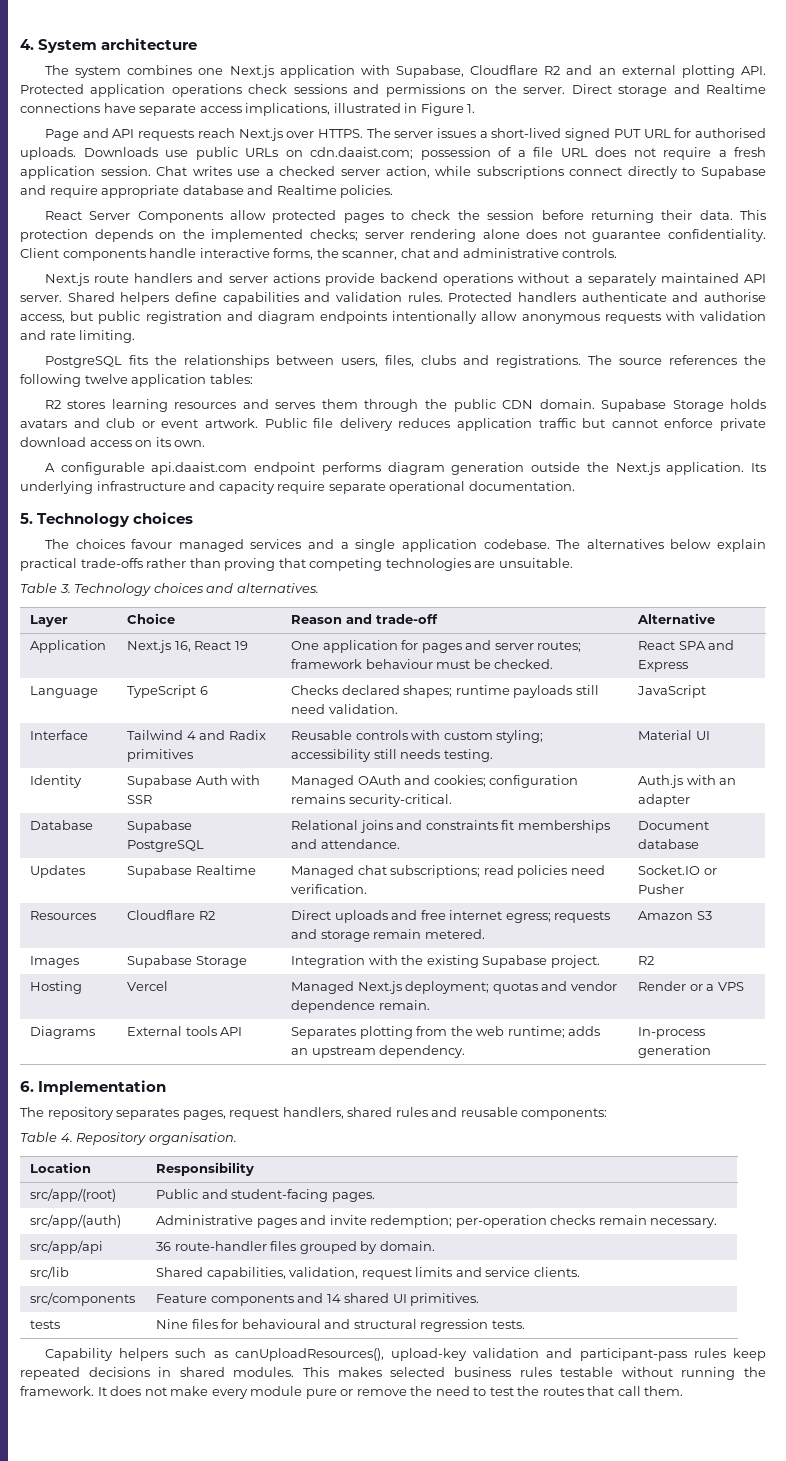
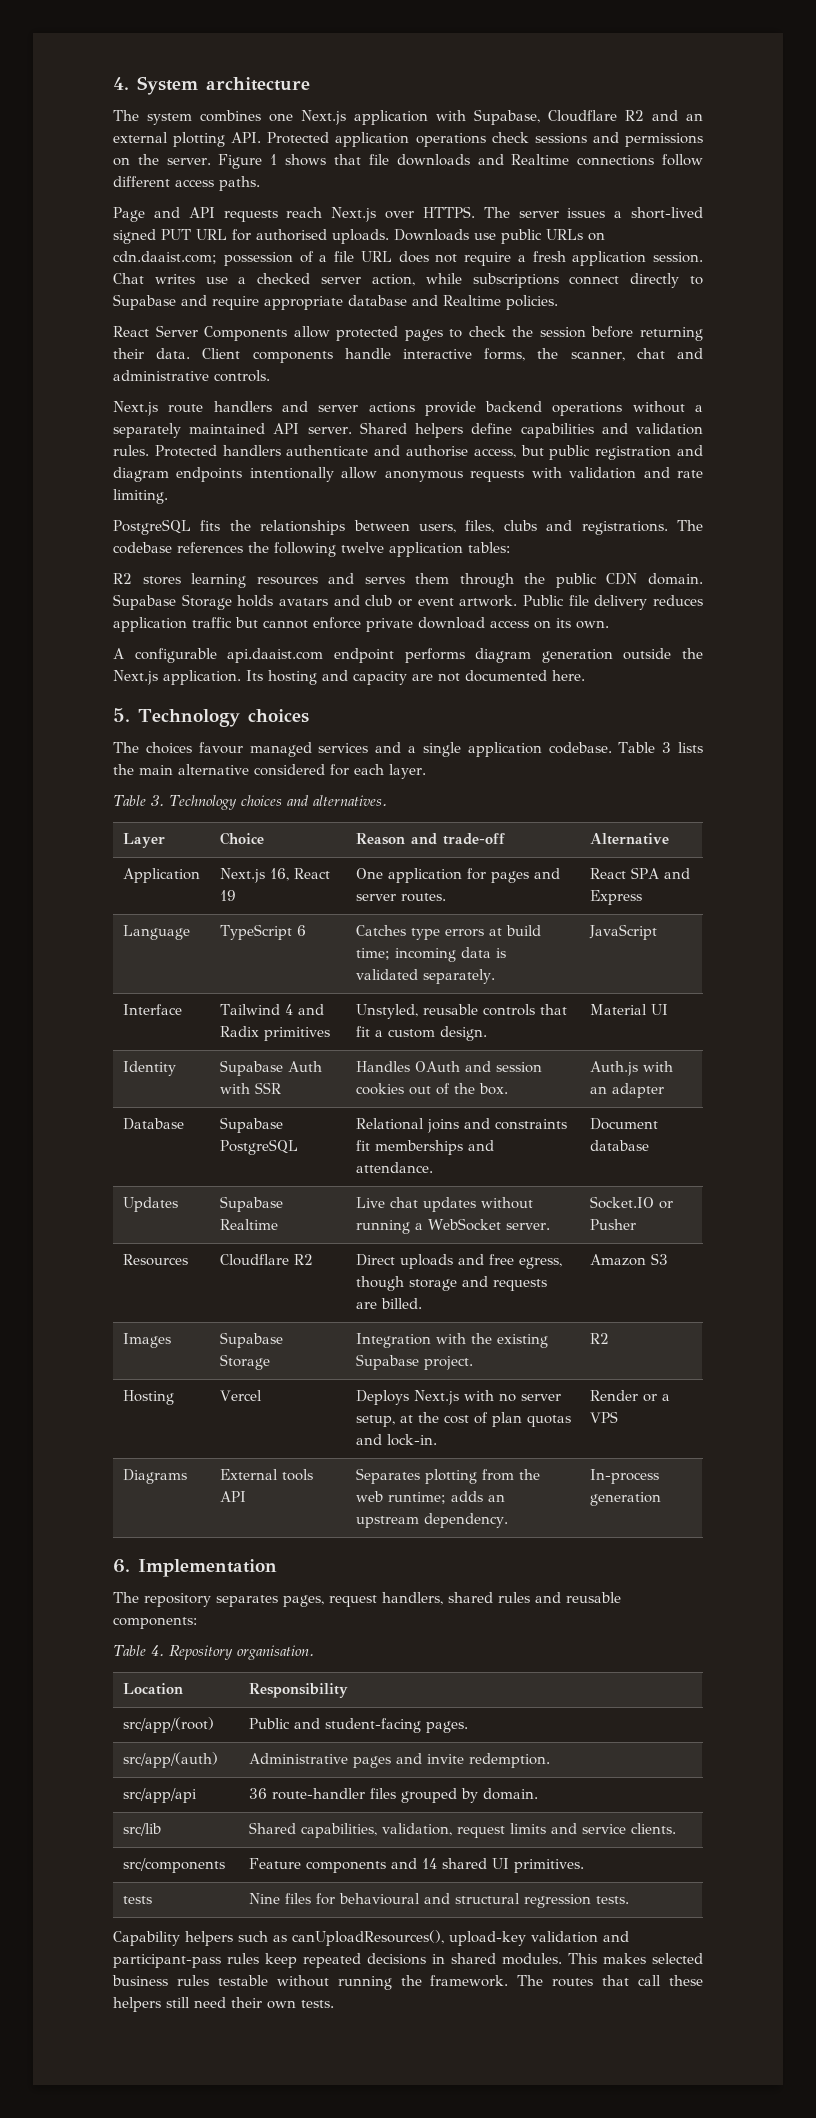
[571,84,766,97] [20,103,476,116] Direct storage and Realtime connections have separate access implications, illustrated in Figure 1. -> [218,154,703,169] [113,176,260,191] Figure 1 shows that file downloads and Realtime connections follow different access paths.
[740,210,767,220] [20,229,767,242] This protection depends on the implemented checks; server rendering alone does not guarantee confidentiality. -> (191, 353) none
[618,358,662,365] source -> [113,542,172,554] codebase
[20,481,575,494] underlying infrastructure and capacity require separate operational documentation. -> [268,670,585,685] hosting and capacity are not documented here.
[556,539,767,552] [20,558,573,571] The alternatives below explain practical trade-offs rather than proving that competing technologies are unsuitable. -> [618,742,703,753] [113,764,426,779] Table 3 lists the main alternative considered for each layer.
[537,641,582,652] [291,659,554,669] routes; framework behaviour must be checked. -> [400,893,446,902] routes.
[291,685,599,698] [291,704,398,714] Checks declared shapes; runtime payloads still need validation. -> [355,925,541,940] [355,947,506,962] [355,969,495,984] Catches type errors at build time; incoming data is validated separately.
[291,730,544,743] [291,749,493,762] Reusable controls with custom styling; accessibility still needs testing. -> [355,1004,567,1019] [355,1026,487,1041] Unstyled, reusable controls that fit a custom design.
[291,775,355,788] Managed -> [355,1061,410,1072] Handles
[433,775,579,788] [291,794,452,807] cookies; configuration remains security-critical. -> [495,1062,542,1073] [355,1083,508,1095] session cookies out of the box.
[291,865,605,878] [291,884,368,894] Managed chat subscriptions; read policies need verification. -> [355,1197,533,1212] [355,1218,550,1234] Live chat updates without running a WebSocket server.
[449,910,611,923] [291,929,485,942] internet egress; requests and storage remain metered. -> [518,1257,562,1269] [355,1276,547,1291] [355,1298,422,1309] egress, though storage and requests are billed.
[291,981,617,994] [291,1000,430,1013] Managed Next.js deployment; quotas and vendor dependence remain. -> [355,1390,561,1405] [355,1412,571,1427] [355,1434,437,1446] Deploys Next.js with no server setup, at the cost of plan quotas and lock-in.
[370,1215,718,1228] redemption; per-operation checks remain necessary. -> [468,1753,550,1768] redemption.
[97,1386,684,1399] It does not make every module pure or remove the need to test the routes that call them. -> [517,1975,703,1987] [113,1997,334,2012] The routes that call these helpers still need their own tests.

